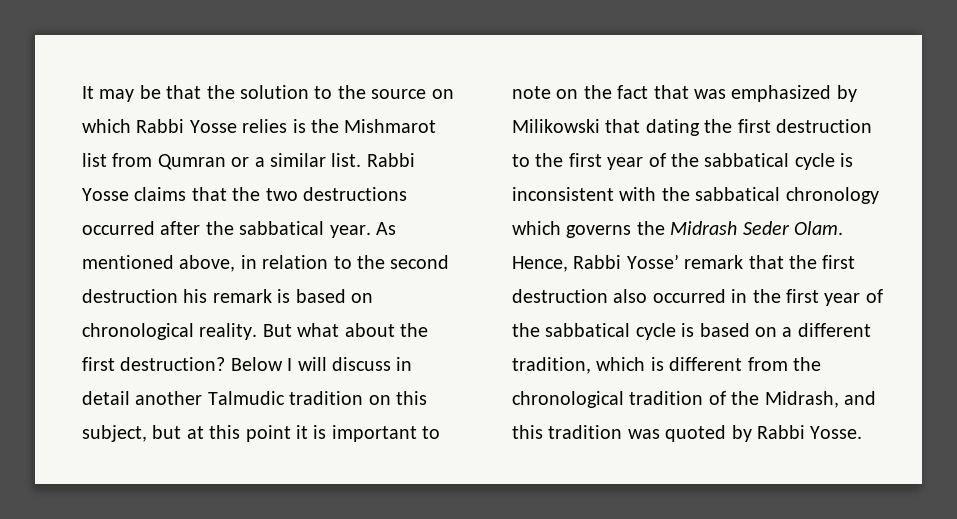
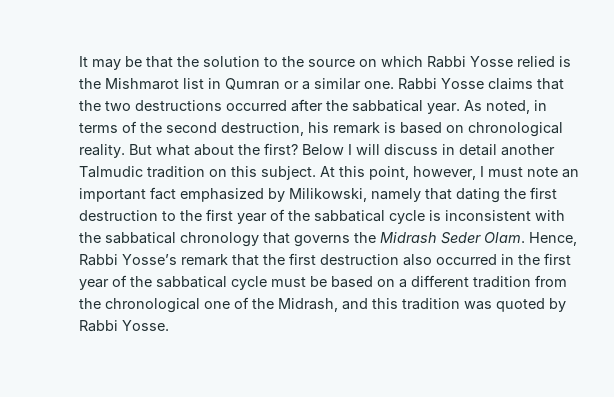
[242,119,288,133] relies -> [517,56,555,67] relied
[112,153,153,167] from -> [208,78,221,89] in
[331,153,362,167] list. -> [364,81,394,89] one.
[82,255,352,272] mentioned above, in relation to -> [486,100,547,114] [79,121,137,133] noted, in terms of
[82,289,178,303] destruction -> [221,122,304,136] destruction,
[82,357,226,371] first destruction? -> [264,143,298,155] first?
[82,425,441,442] [512,85,857,102] [512,119,600,133] subject, but at this point it is important to note on the fact that was emphasized by Milikowski -> [261,166,579,180] [79,187,421,202] subject. At this point, however, I must note an important fact emphasized by Milikowski, namely
[512,221,561,235] which -> [263,232,290,244] that
[626,254,679,269] Yosse’ -> [122,254,177,265] Yosse’s
[681,323,695,337] is -> [271,276,327,287] must be
[512,357,743,374] tradition, which is different -> [473,276,531,288] tradition
[629,391,704,405] tradition -> [204,301,230,309] one

